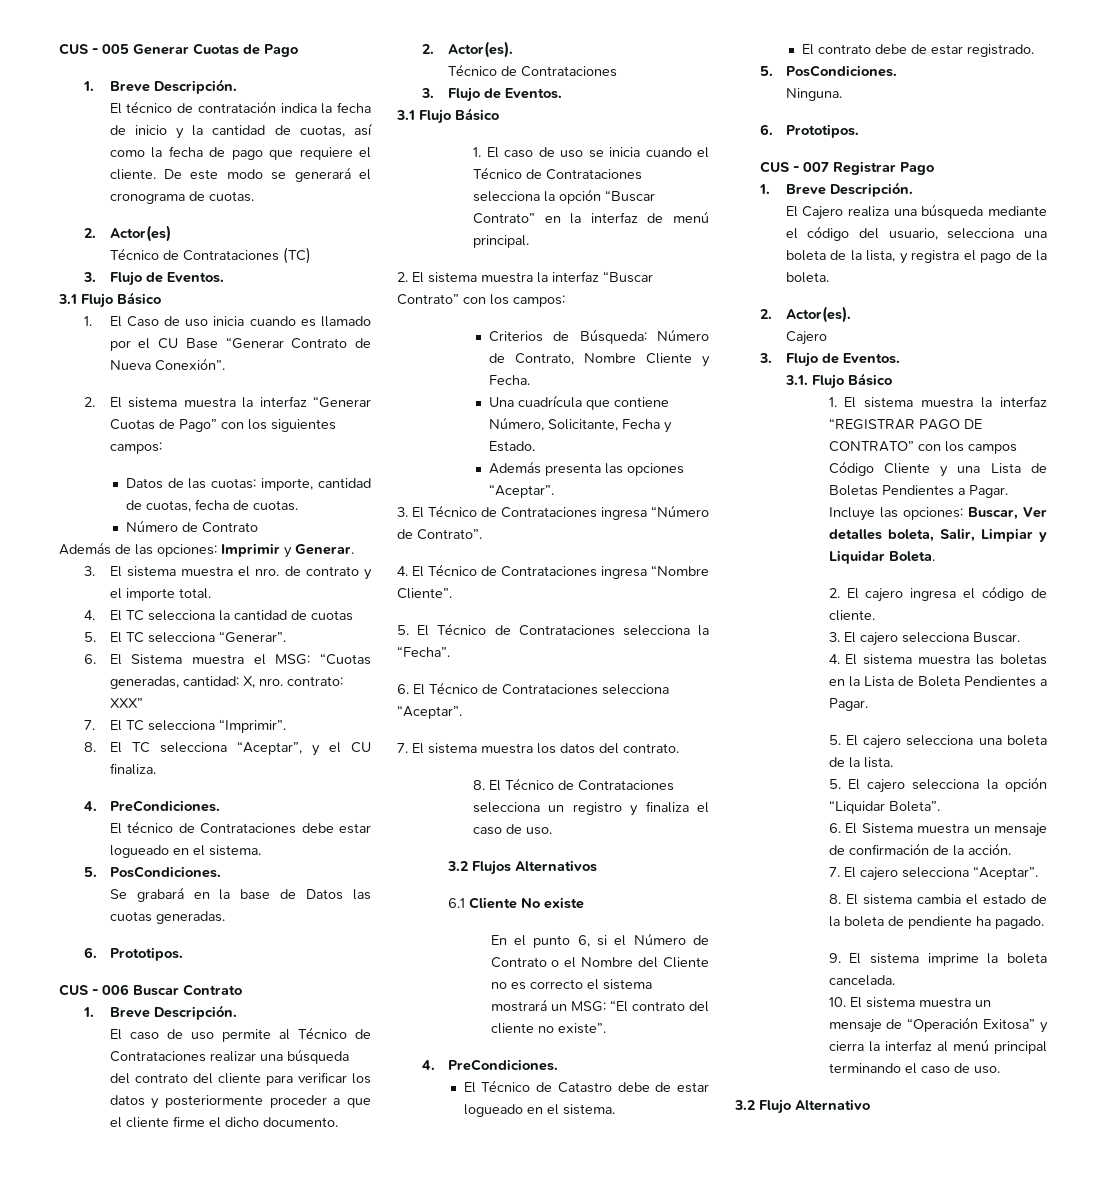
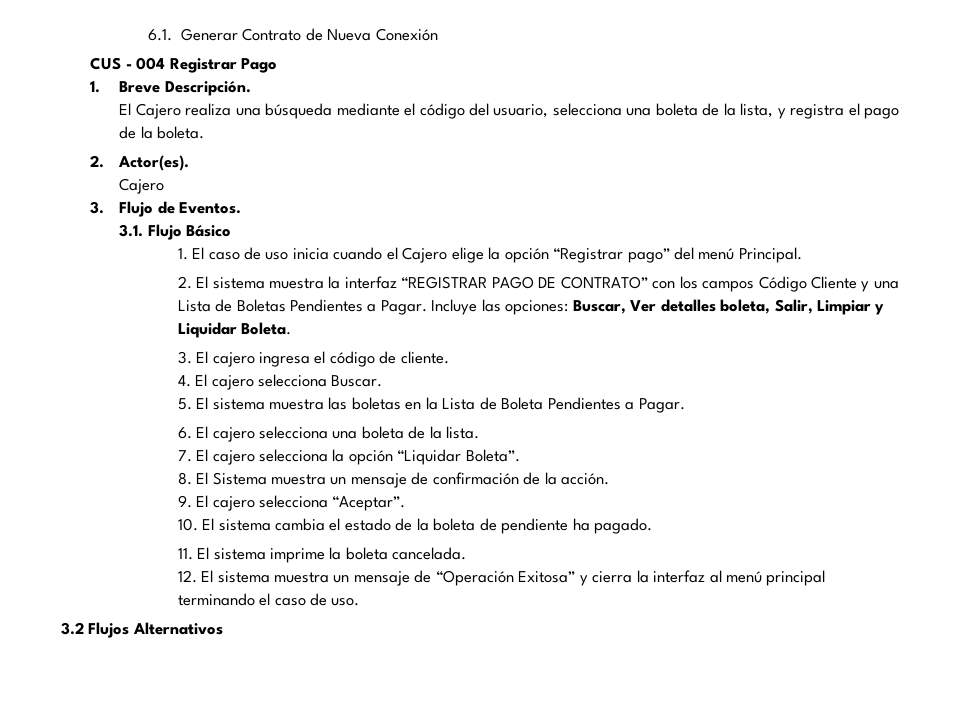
[59,43,298,57] [83,79,237,94] [109,101,371,114] [109,123,373,139] [109,146,371,160] [109,167,372,182] [109,191,254,204] [84,225,171,242] [109,247,311,264] [83,271,224,286] [58,292,161,308] [84,316,372,327] [109,337,371,351] [109,358,225,371] [84,396,371,408] [109,419,336,432] [109,442,162,454] [125,478,371,491] [125,499,298,512] [125,520,258,533] [59,542,354,558] [84,566,373,580] [109,588,211,601] [84,610,353,621] [84,631,286,643] [84,653,371,665] [109,676,343,689] [109,698,143,708] [84,719,286,733] [84,741,371,756] [109,763,156,775] [84,800,220,812] [109,821,371,834] [109,845,261,858] [84,866,221,878] [109,887,371,902] [109,911,225,924] [84,947,183,961] [59,984,242,996] [83,1005,237,1020] [109,1027,371,1042] [109,1049,349,1064] [109,1072,371,1086] [109,1095,371,1109] [109,1116,338,1128] [422,41,513,58] [447,64,617,77] [421,87,562,102] [396,108,499,124] [473,147,709,158] [473,167,643,180] [473,189,656,204] [473,211,709,224] [473,235,530,248] [397,271,653,283] [397,294,565,307] [489,329,709,344] [489,353,710,367] [489,375,531,385] [489,395,670,410] [489,417,673,433] [489,441,536,452] [489,461,685,476] [489,484,555,498] [397,505,709,520] [397,529,482,540] [397,564,709,579] [397,588,452,599] [397,623,709,636] [397,646,450,657] [397,682,669,695] [397,705,462,719] [397,743,679,754] [473,778,675,791] [473,801,709,816] [473,824,553,835] [446,860,597,875] [447,897,584,909] [490,933,709,948] [490,957,709,968] [490,979,652,990] [490,999,709,1012] [490,1023,606,1034] [422,1059,558,1071] [463,1080,709,1093] [463,1104,615,1117] [801,44,1034,57] [760,65,897,77] [785,88,842,101] [760,124,859,138] [760,161,830,173] CUS - 005 Generar Cuotas de Pago // 1. Breve Descripción. // El técnico de contratación indica la fecha de inicio y la cantidad de cuotas, así como la fecha de pago que requiere el cliente. De este modo se generará el cronograma de cuotas. // 2. Actor(es) // Técnico de Contrataciones (TC) // 3. Flujo de Eventos. // 3.1 Flujo Básico // 1. El Caso de uso inicia cuando es llamado por el CU Base “Generar Contrato de Nueva Conexión”. // 2. El sistema muestra la interfaz “Generar Cuotas de Pago” con los siguientes campos: // Datos de las cuotas: importe, cantidad de cuotas, fecha de cuotas. // Número de Contrato // Además de las opciones: Imprimir y Generar. // 3. El sistema muestra el nro. de contrato y el importe total. // 4. El TC selecciona la cantidad de cuotas // 5. El TC selecciona “Generar”. // 6. El Sistema muestra el MSG: “Cuotas generadas, cantidad: X, nro. contrato: XXX” // 7. El TC selecciona “Imprimir”. // 8. El TC selecciona “Aceptar”, y el CU finaliza. // 4. PreCondiciones. // El técnico de Contrataciones debe estar logueado en el sistema. // 5. PosCondiciones. // Se grabará en la base de Datos las cuotas generadas. // 6. Prototipos. // CUS - 006 Buscar Contrato // 1. Breve Descripción. // El caso de uso permite al Técnico de Contrataciones realizar una búsqueda del contrato del cliente para verificar los datos y posteriormente proceder a que el cliente firme el dicho documento. // 2. Actor(es). // Técnico de Contrataciones // 3. Flujo de Eventos. // 3.1 Flujo Básico // 1. El caso de uso se inicia cuando el Técnico de Contrataciones selecciona la opción “Buscar Contrato” en la interfaz de menú principal. // 2. El sistema muestra la interfaz “Buscar Contrato” con los campos: // Criterios de Búsqueda: Número de Contrato, Nombre Cliente y Fecha. // Una cuadrícula que contiene Número, Solicitante, Fecha y Estado. // Además presenta las opciones “Aceptar”. // 3. El Técnico de Contrataciones ingresa “Número de Contrato”. // 4. El Técnico de Contrataciones ingresa “Nombre Cliente”. // 5. El Técnico de Contrataciones selecciona la “Fecha”. // 6. El Técnico de Contrataciones selecciona “Aceptar”. // 7. El sistema muestra los datos del contrato. // 8. El Técnico de Contrataciones selecciona un registro y finaliza el caso de uso. // 3.2 Flujos Alternativos // 6.1 Cliente No existe // En el punto 6, si el Número de Contrato o el Nombre del Cliente no es correcto el sistema mostrará un MSG: “El contrato del cliente no existe”. // 4. PreCondiciones. // El Técnico de Catastro debe de estar logueado en el sistema. // El contrato debe de estar registrado. // 5. PosCondiciones. // Ninguna. // 6. Prototipos. // CUS - 007 -> [148,28,438,41] [90,57,166,70] 6.1. Generar Contrato de Nueva Conexión // CUS - 004
(857, 402) none -> [208,247,802,263] [177,276,209,289] caso de uso inicia cuando el Cajero elige la opción “Registrar pago” del menú Principal. // 2. El
[828,588,840,598] 2. -> [177,351,192,364] 3.
[828,632,840,642] 3. -> [177,375,191,387] 4.
[828,654,840,664] 4. -> [177,398,192,410] 5.
[828,735,841,745] 5. -> [177,427,192,439] 6.
[828,779,841,789] 5. -> [177,450,192,462] 7.
[828,823,841,833] 6. -> [177,472,192,485] 8.
[828,867,840,877] 7. -> [177,495,192,508] 9.
[828,894,841,904] 8. -> [177,518,198,531] 10.
[828,953,841,963] 9. -> [177,548,193,560] 11.
[828,997,846,1007] 10. -> [177,570,197,583] 12.
[759,1099,870,1114] Flujo Alternativo -> [88,622,223,638] Flujos Alternativos

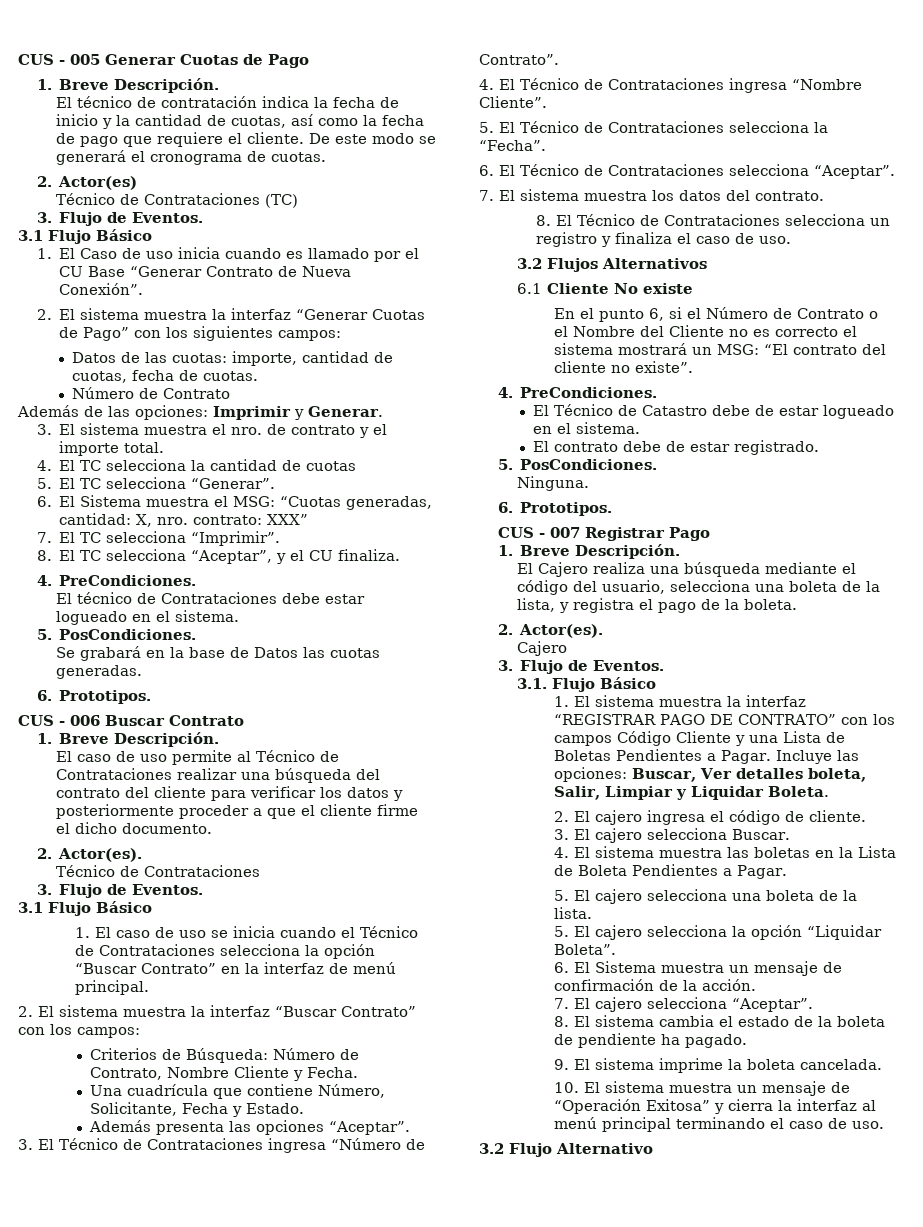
[148,28,438,41] [90,57,166,70] 6.1. Generar Contrato de Nueva Conexión // CUS - 004 -> [18,54,309,68] [36,78,220,93] [55,96,399,108] [55,114,424,129] [55,132,436,147] [55,150,326,165] [36,176,138,190] [55,193,298,208] [36,212,204,226] [18,229,152,244] [36,247,420,262] [59,266,352,277] [59,283,144,295] [36,308,426,320] [59,326,342,341] [71,351,393,366] [71,370,258,383] [71,387,230,399] [17,405,383,420] [36,423,388,438] [59,441,165,456] [36,459,357,471] [36,477,276,489] [36,495,433,510] [59,513,309,527] [36,531,281,546] [36,549,401,564] [36,575,197,586] [55,592,365,604] [55,610,239,625] [36,629,197,640] [55,646,380,661] [55,665,142,679] [36,690,152,704] [18,715,244,726] [36,732,220,747] [55,750,339,765] [55,768,380,783] [55,786,403,801] [55,804,418,819] [55,822,212,834] [36,848,143,862] [55,865,260,877] [36,884,204,898] [18,901,152,916] [74,926,419,938] [74,944,375,959] [74,962,396,974] [74,980,149,995] [18,1005,416,1017] [18,1024,140,1038] [90,1048,360,1063] [90,1066,359,1081] [90,1084,386,1099] [90,1102,305,1117] [89,1120,411,1135] [18,1138,425,1153] [479,54,559,65] [479,78,862,93] [479,96,547,108] [479,121,828,133] [479,140,546,151] [479,164,895,179] [479,189,824,201] [535,214,891,226] [535,232,791,247] [516,258,707,272] [516,283,693,294] [554,307,879,322] [554,325,858,337] [554,343,887,355] [554,361,694,373] [497,387,658,398] [532,404,894,419] [532,422,640,434] [532,440,819,455] [497,459,658,470] [516,476,589,491] [497,502,613,516] [497,527,580,538] CUS - 005 Generar Cuotas de Pago // 1. Breve Descripción. // El técnico de contratación indica la fecha de inicio y la cantidad de cuotas, así como la fecha de pago que requiere el cliente. De este modo se generará el cronograma de cuotas. // 2. Actor(es) // Técnico de Contrataciones (TC) // 3. Flujo de Eventos. // 3.1 Flujo Básico // 1. El Caso de uso inicia cuando es llamado por el CU Base “Generar Contrato de Nueva Conexión”. // 2. El sistema muestra la interfaz “Generar Cuotas de Pago” con los siguientes campos: // Datos de las cuotas: importe, cantidad de cuotas, fecha de cuotas. // Número de Contrato // Además de las opciones: Imprimir y Generar. // 3. El sistema muestra el nro. de contrato y el importe total. // 4. El TC selecciona la cantidad de cuotas // 5. El TC selecciona “Generar”. // 6. El Sistema muestra el MSG: “Cuotas generadas, cantidad: X, nro. contrato: XXX” // 7. El TC selecciona “Imprimir”. // 8. El TC selecciona “Aceptar”, y el CU finaliza. // 4. PreCondiciones. // El técnico de Contrataciones debe estar logueado en el sistema. // 5. PosCondiciones. // Se grabará en la base de Datos las cuotas generadas. // 6. Prototipos. // CUS - 006 Buscar Contrato // 1. Breve Descripción. // El caso de uso permite al Técnico de Contrataciones realizar una búsqueda del contrato del cliente para verificar los datos y posteriormente proceder a que el cliente firme el dicho documento. // 2. Actor(es). // Técnico de Contrataciones // 3. Flujo de Eventos. // 3.1 Flujo Básico // 1. El caso de uso se inicia cuando el Técnico de Contrataciones selecciona la opción “Buscar Contrato” en la interfaz de menú principal. // 2. El sistema muestra la interfaz “Buscar Contrato” con los campos: // Criterios de Búsqueda: Número de Contrato, Nombre Cliente y Fecha. // Una cuadrícula que contiene Número, Solicitante, Fecha y Estado. // Además presenta las opciones “Aceptar”. // 3. El Técnico de Contrataciones ingresa “Número de Contrato”. // 4. El Técnico de Contrataciones ingresa “Nombre Cliente”. // 5. El Técnico de Contrataciones selecciona la “Fecha”. // 6. El Técnico de Contrataciones selecciona “Aceptar”. // 7. El sistema muestra los datos del contrato. // 8. El Técnico de Contrataciones selecciona un registro y finaliza el caso de uso. // 3.2 Flujos Alternativos // 6.1 Cliente No existe // En el punto 6, si el Número de Contrato o el Nombre del Cliente no es correcto el sistema mostrará un MSG: “El contrato del cliente no existe”. // 4. PreCondiciones. // El Técnico de Catastro debe de estar logueado en el sistema. // El contrato debe de estar registrado. // 5. PosCondiciones. // Ninguna. // 6. Prototipos. // CUS - 007
[208,247,802,263] [177,276,209,289] caso de uso inicia cuando el Cajero elige la opción “Registrar pago” del menú Principal. // 2. El -> (591, 701) none
[177,351,192,364] 3. -> [554,811,570,822] 2.
[177,375,191,387] 4. -> [554,829,570,840] 3.
[177,398,192,410] 5. -> [554,847,570,858] 4.
[177,427,192,439] 6. -> [554,890,570,901] 5.
[177,450,192,462] 7. -> [554,926,570,937] 5.
[177,472,192,485] 8. -> [554,962,570,973] 6.
[177,495,192,508] 9. -> [554,998,570,1009] 7.
[177,518,198,531] 10. -> [554,1016,570,1027] 8.
[177,548,193,560] 11. -> [554,1059,570,1070] 9.
[177,570,197,583] 12. -> [554,1082,580,1093] 10.
[88,622,223,638] Flujos Alternativos -> [509,1143,653,1157] Flujo Alternativo

